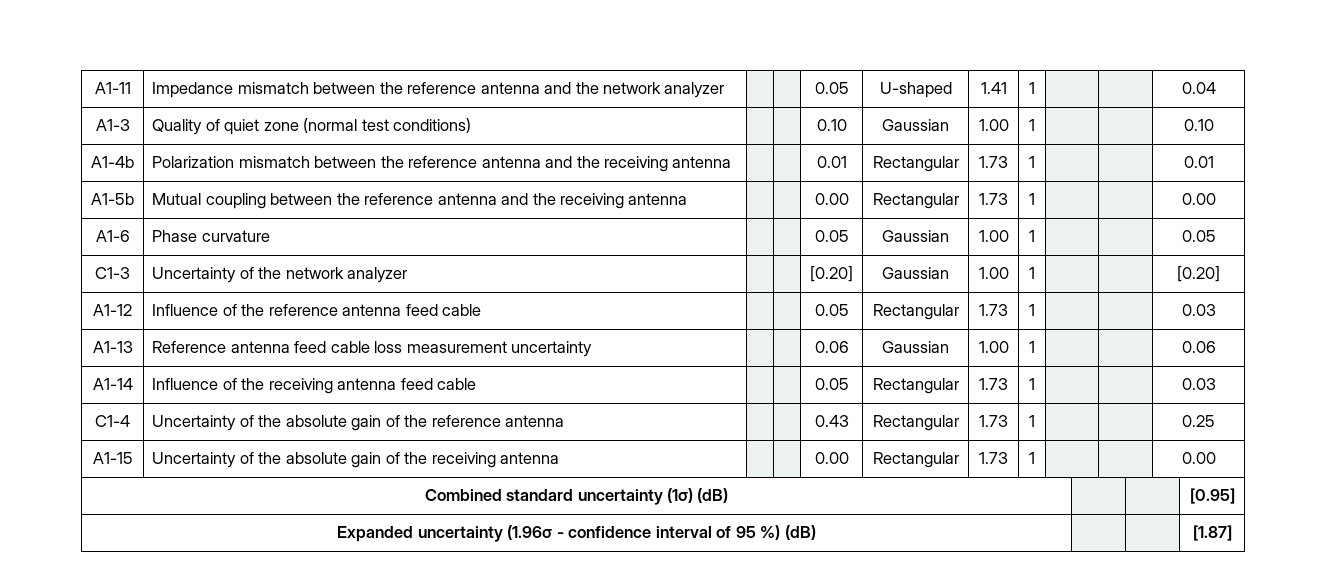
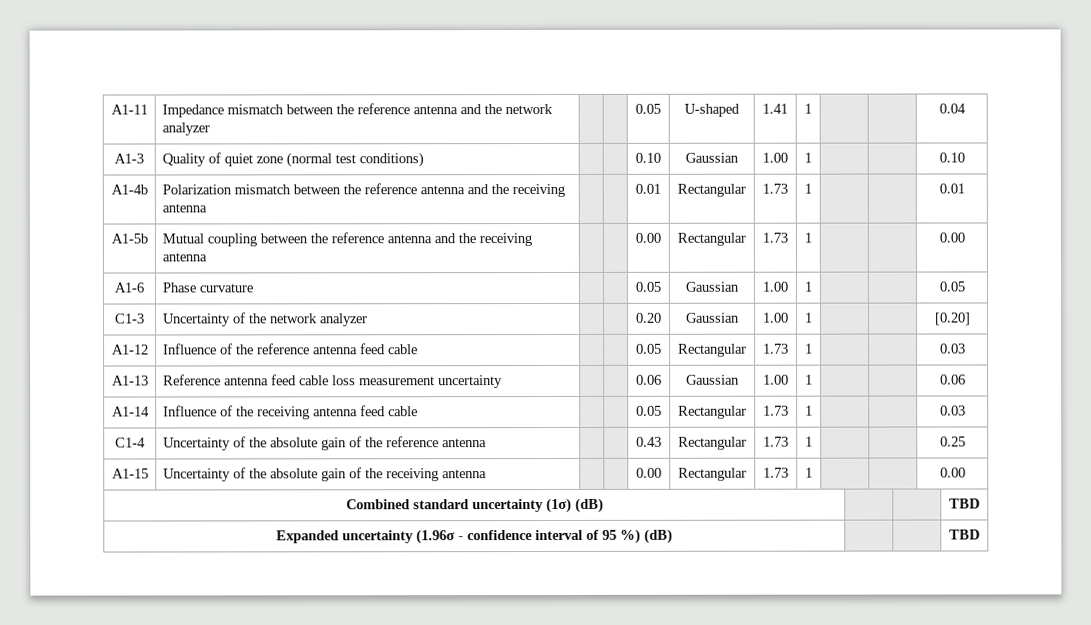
[810,266,853,282] [0.20] -> [636,312,662,323] 0.20
[1189,488,1235,504] [0.95] -> [949,498,980,509] TBD
[1192,525,1232,541] [1.87] -> [949,529,980,540] TBD

